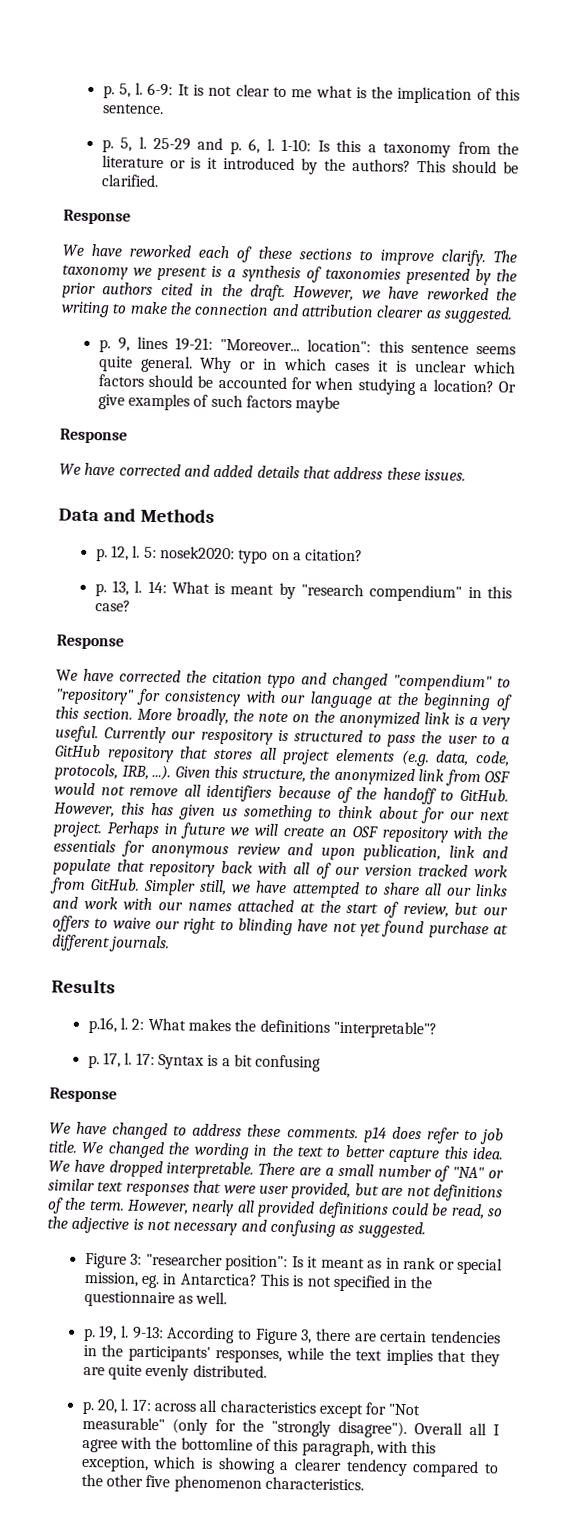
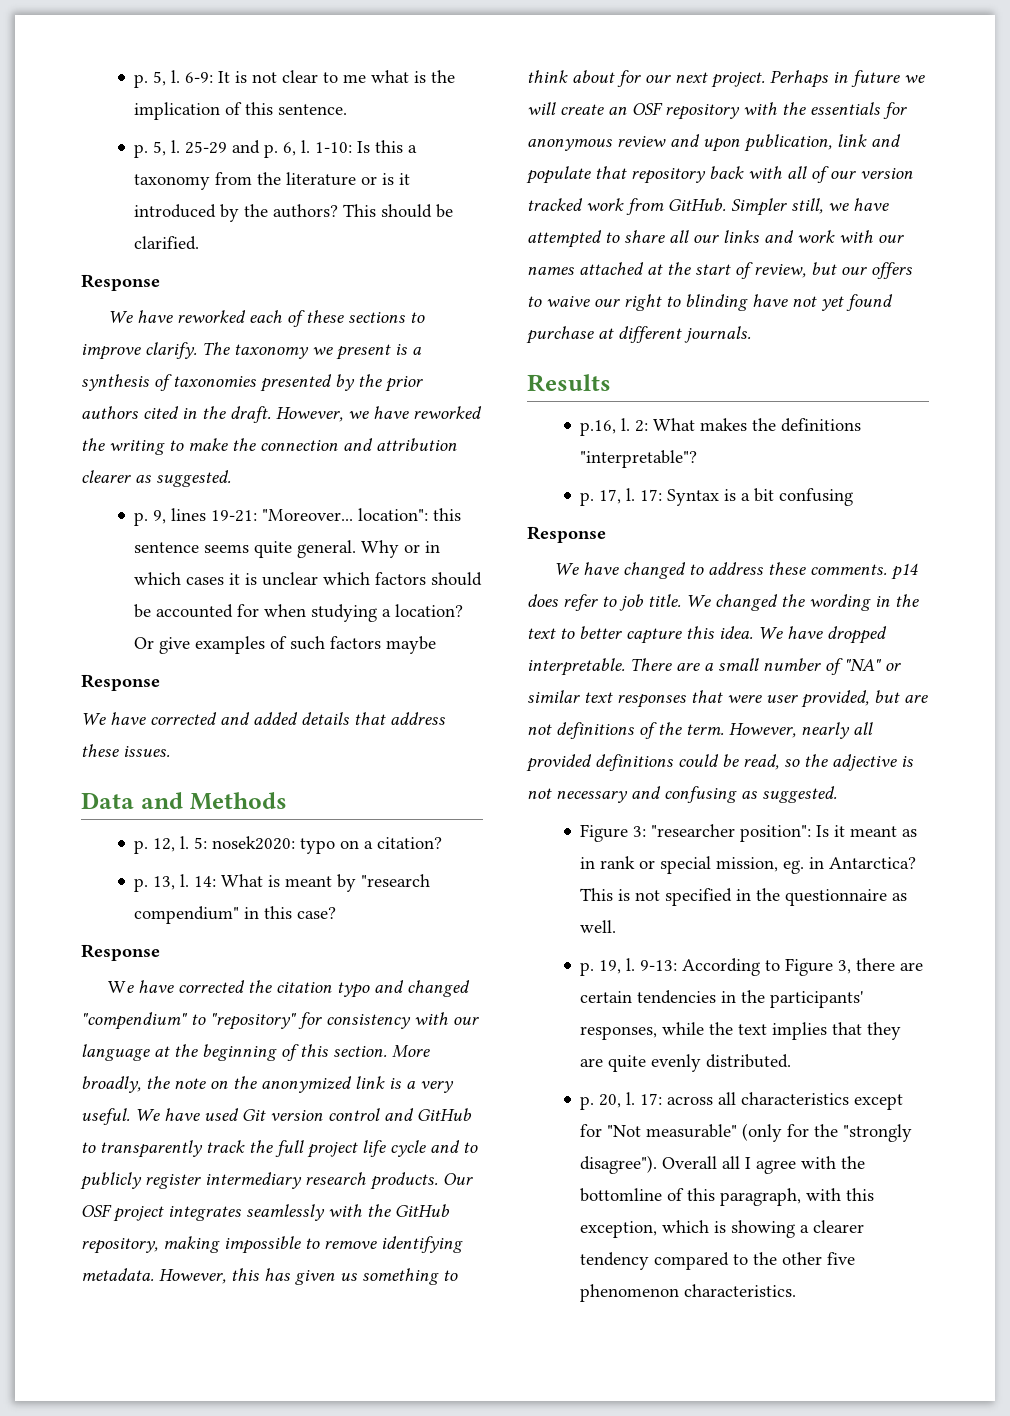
[104,726,511,748] [55,744,511,767] [54,763,510,787] [54,782,510,805] Currently our respository is structured to pass the user to a GitHub repository that stores all project elements (e.g. data, code, protocols, IRB, ...). Given this structure, the anonymized link from OSF would not remove all identifiers because of the handoff to GitHub. -> [135,1108,472,1121] [81,1140,478,1158] [80,1172,473,1190] [81,1204,450,1222] [81,1236,463,1254] [81,1268,154,1281] We have used Git version control and GitHub to transparently track the full project life cycle and to publicly register intermediary research products. Our OSF project integrates seamlessly with the GitHub repository, making impossible to remove identifying metadata.

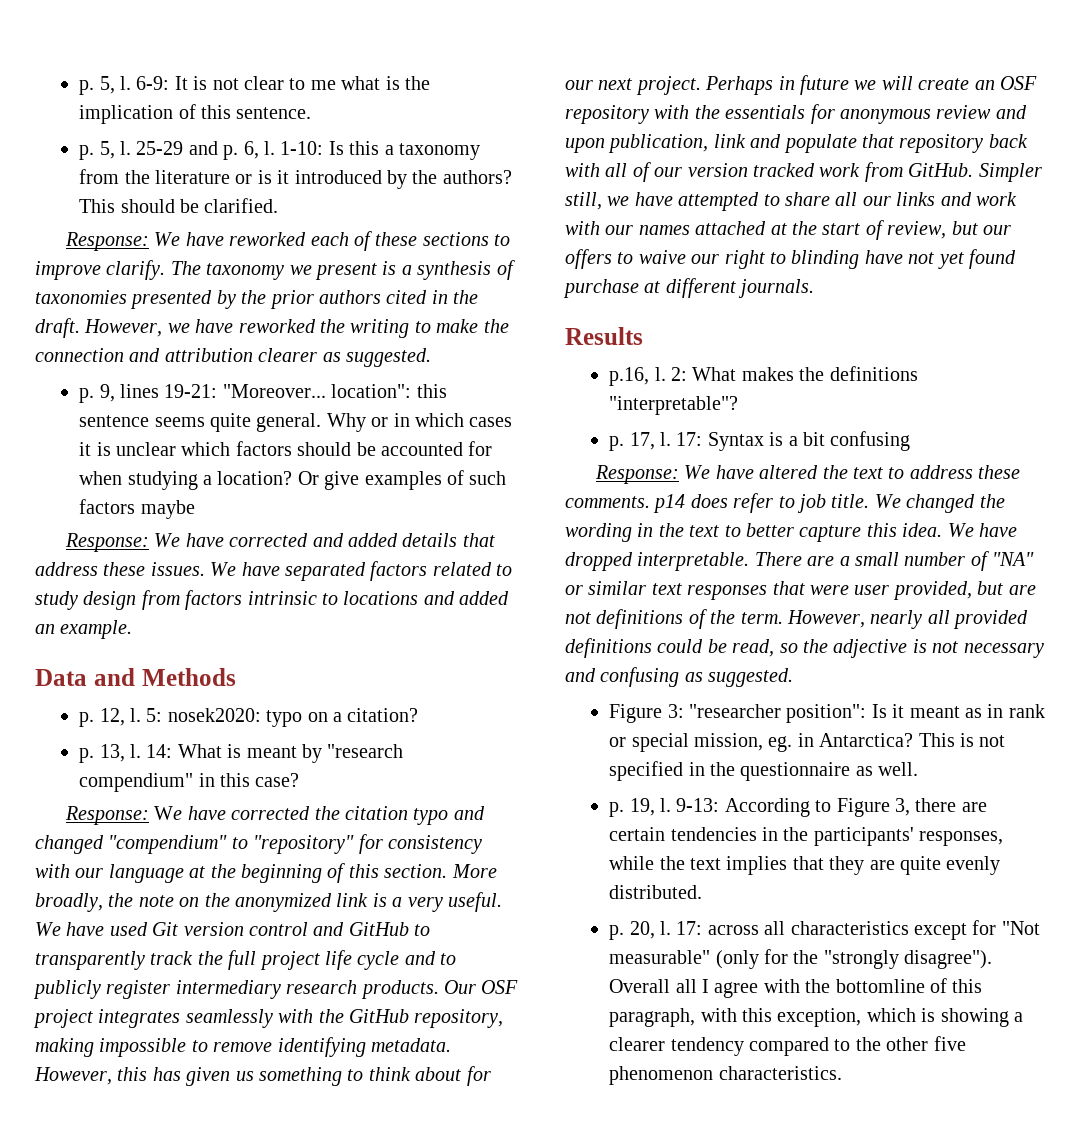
[81,274,160,291] Response // -> [64,232,149,251] Response:
[81,674,160,691] Response // -> [64,533,149,552] Response:
(170, 751) none -> [210,561,513,581] [35,590,510,610] [35,620,133,639] We have separated factors related to study design from factors intrinsic to locations and added an example.
[81,944,160,961] Response // -> [64,806,149,825] Response:
[527,526,606,543] [554,562,687,579] Response // We have changed -> [594,465,883,484] Response: We have altered the text

